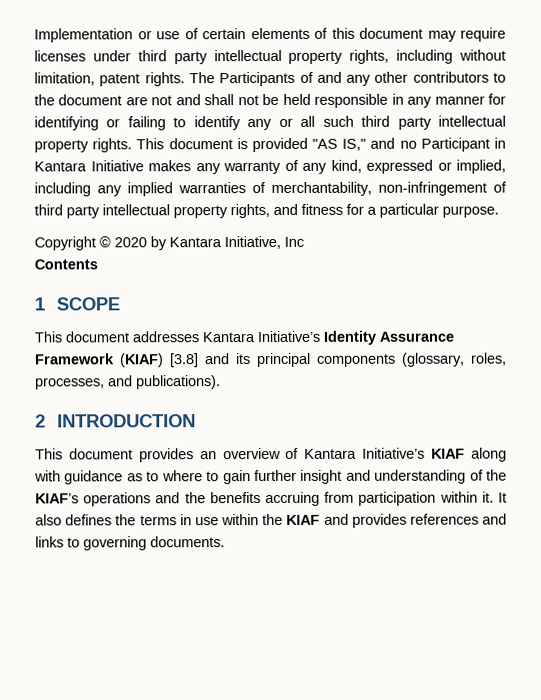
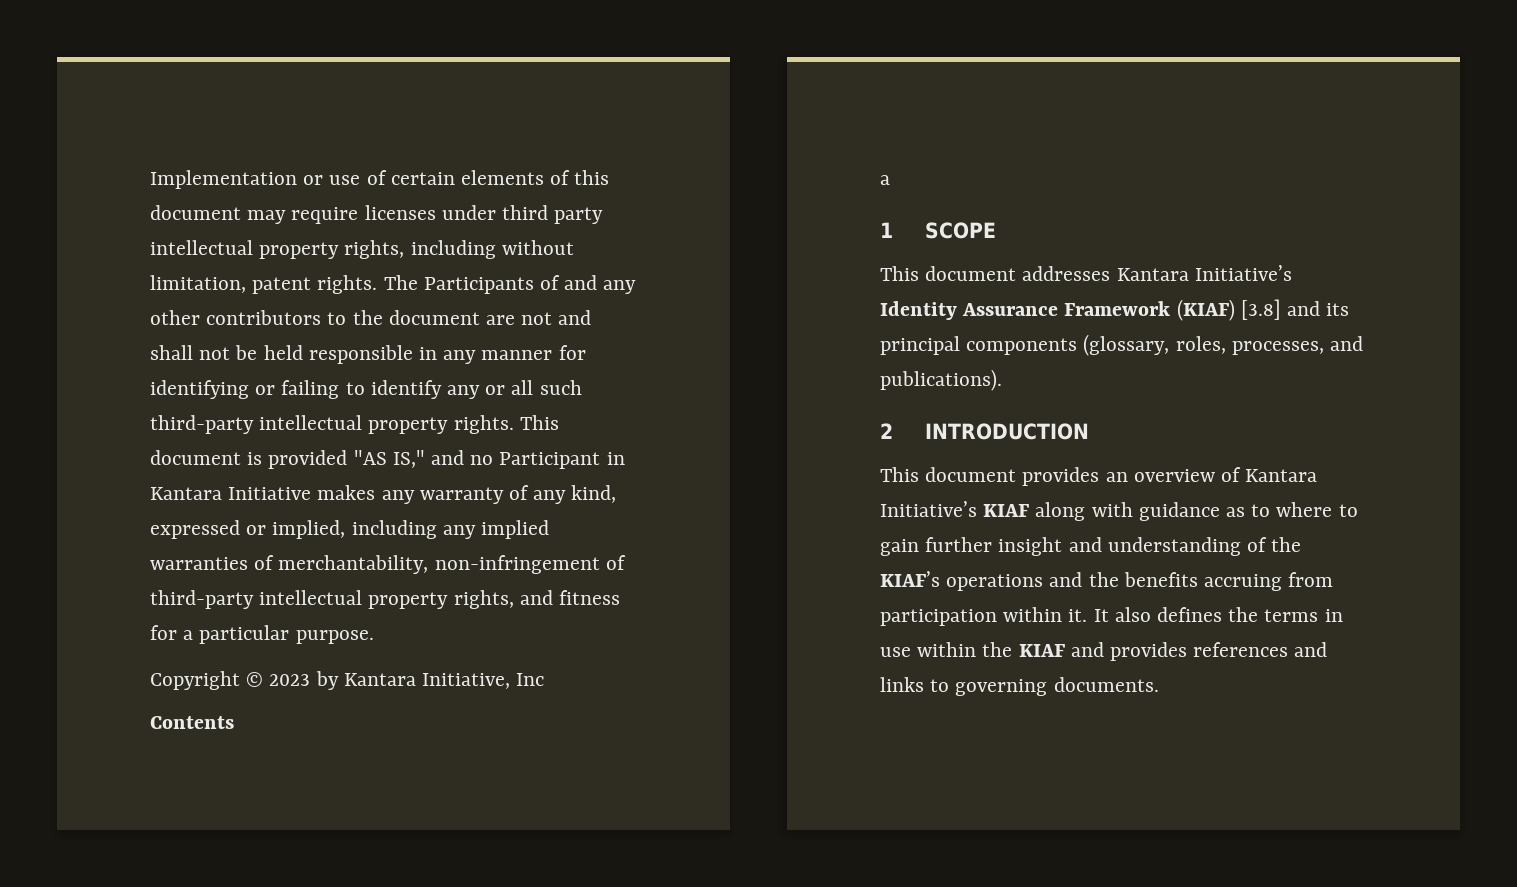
[361,115,432,130] third party -> [150,415,254,434] third-party
[34,204,100,219] third party -> [150,590,254,609] third-party
[114,237,147,248] 2020 -> [269,674,311,686] 2023
(98, 264) none -> [880,175,890,185] // a

